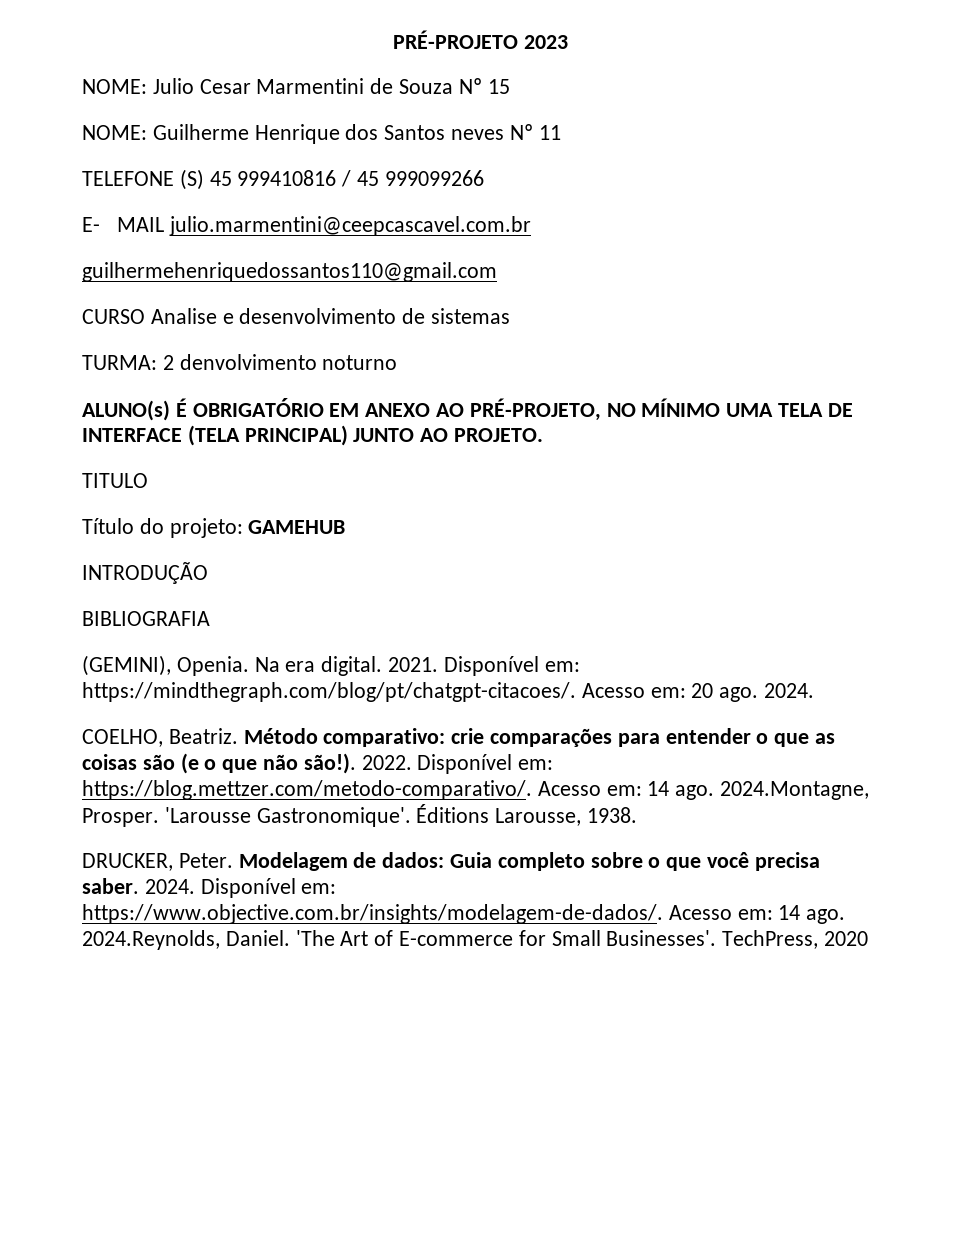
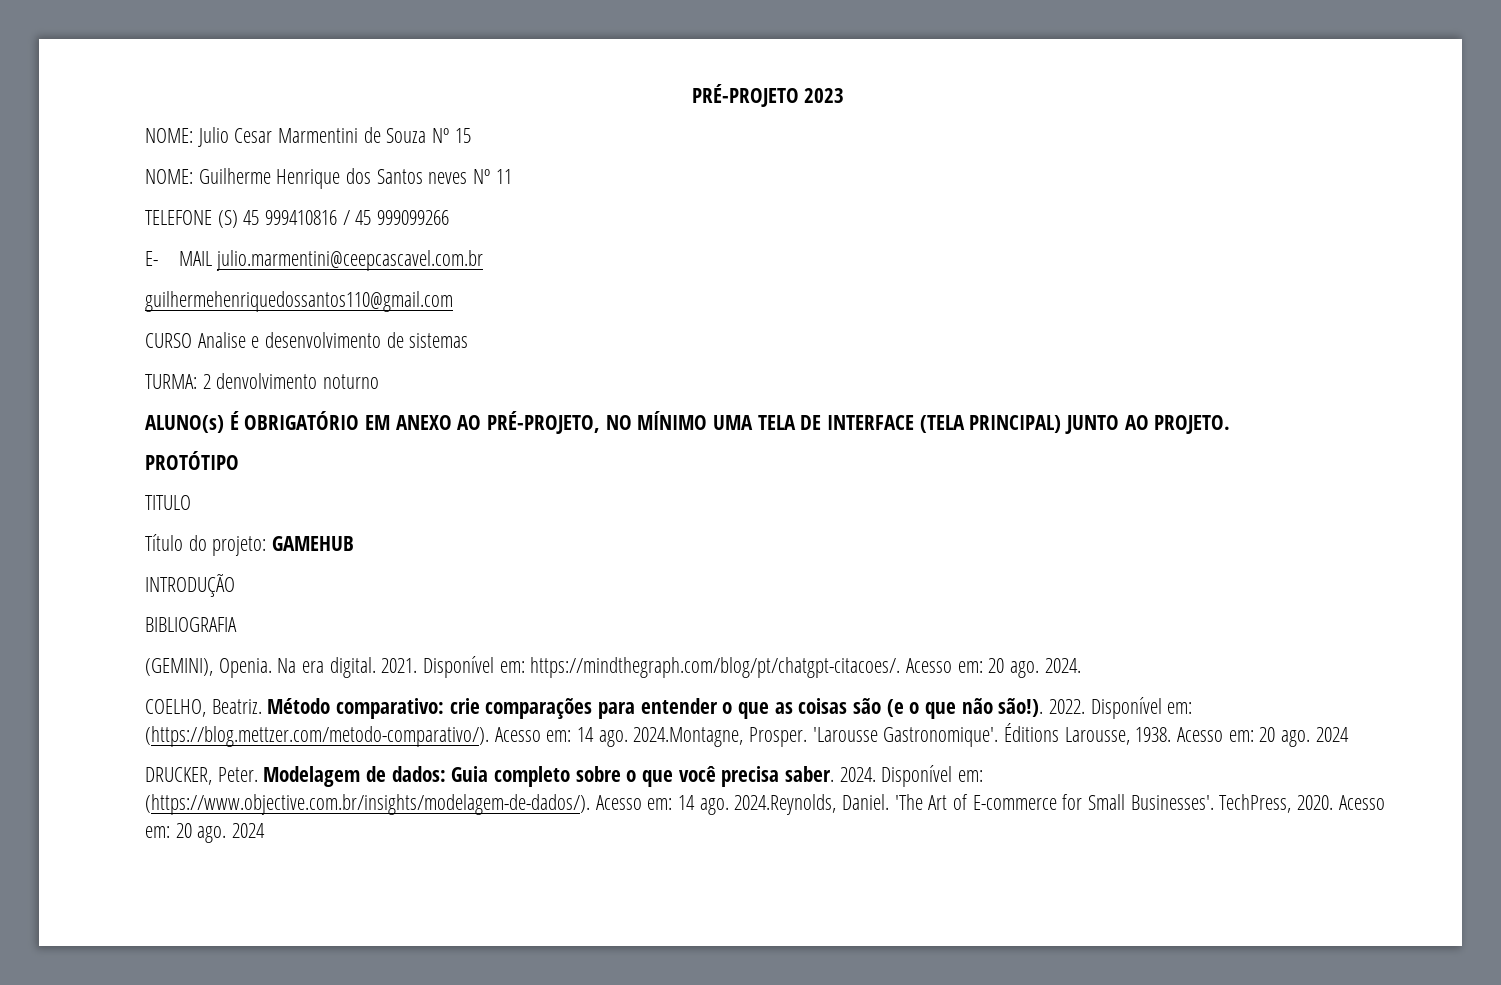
(544, 435) none -> [145,451,239,470] // PROTÓTIPO
[82,780,532,800] https://blog.mettzer.com/metodo-comparativo/. -> [145,726,489,747] (https://blog.mettzer.com/metodo-comparativo/).
(638, 815) none -> [1177,727,1349,747] Acesso em: 20 ago. 2024
[82,904,663,924] https://www.objective.com.br/insights/modelagem-de-dados/. -> [145,794,590,815] (https://www.objective.com.br/insights/modelagem-de-dados/).
[824,931,869,946] 2020 -> [1297,795,1385,810] [145,823,266,843] 2020. Acesso em: 20 ago. 2024

